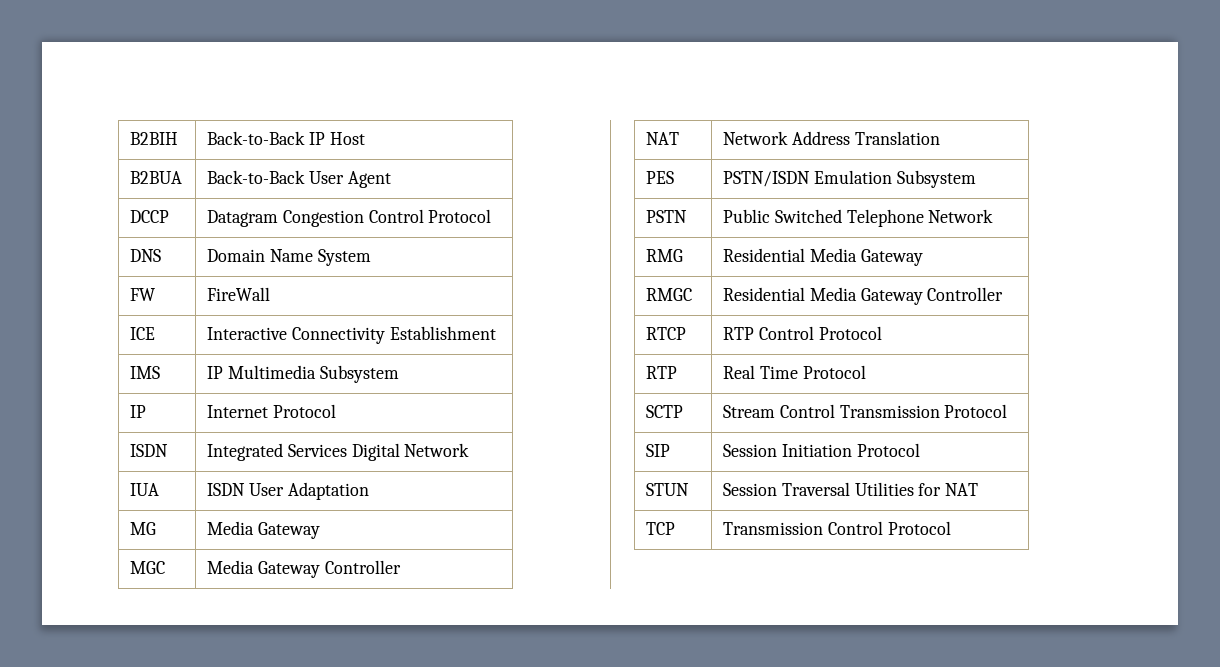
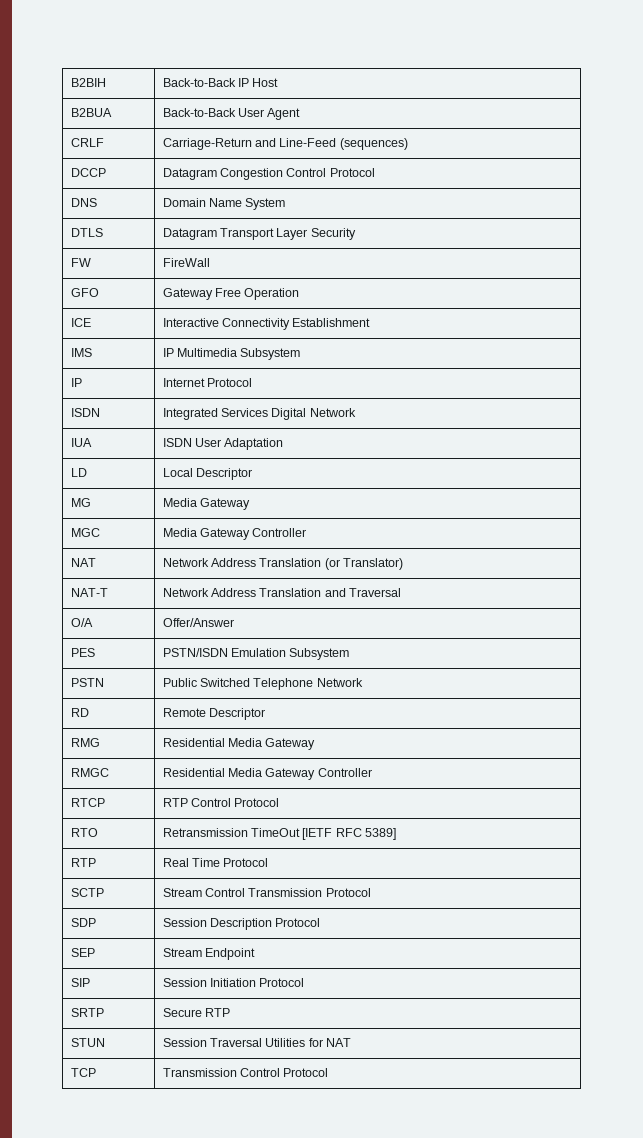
(391, 179) none -> [70,138,104,147] [162,138,408,150] // CRLF | Carriage-Return and Line-Feed (sequences)
[130,288,156,301] [207,287,271,301] FW | FireWall -> [70,228,103,237] [162,228,356,240] [70,258,91,267] [162,258,210,267] [70,288,99,297] [162,288,300,300] DTLS | Datagram Transport Layer Security // FW | FireWall // GFO | Gateway Free Operation
(369, 491) none -> [70,468,87,477] [162,468,252,480] // LD | Local Descriptor
(940, 138) none -> [324,558,404,570] [70,588,108,597] [162,588,402,597] [70,618,93,627] [162,618,234,627] (or Translator) // NAT-T | Network Address Translation and Traversal // O/A | Offer/Answer
(994, 216) none -> [70,708,89,717] [162,708,265,720] // RD | Remote Descriptor
(882, 333) none -> [70,828,98,837] [162,828,397,840] // RTO | Retransmission TimeOut [IETF RFC 5389]
(1008, 411) none -> [70,918,96,927] [162,918,321,930] [70,948,95,957] [162,948,255,960] // SDP | Session Description Protocol // SEP | Stream Endpoint
(920, 450) none -> [70,1008,104,1017] [162,1008,230,1017] // SRTP | Secure RTP

